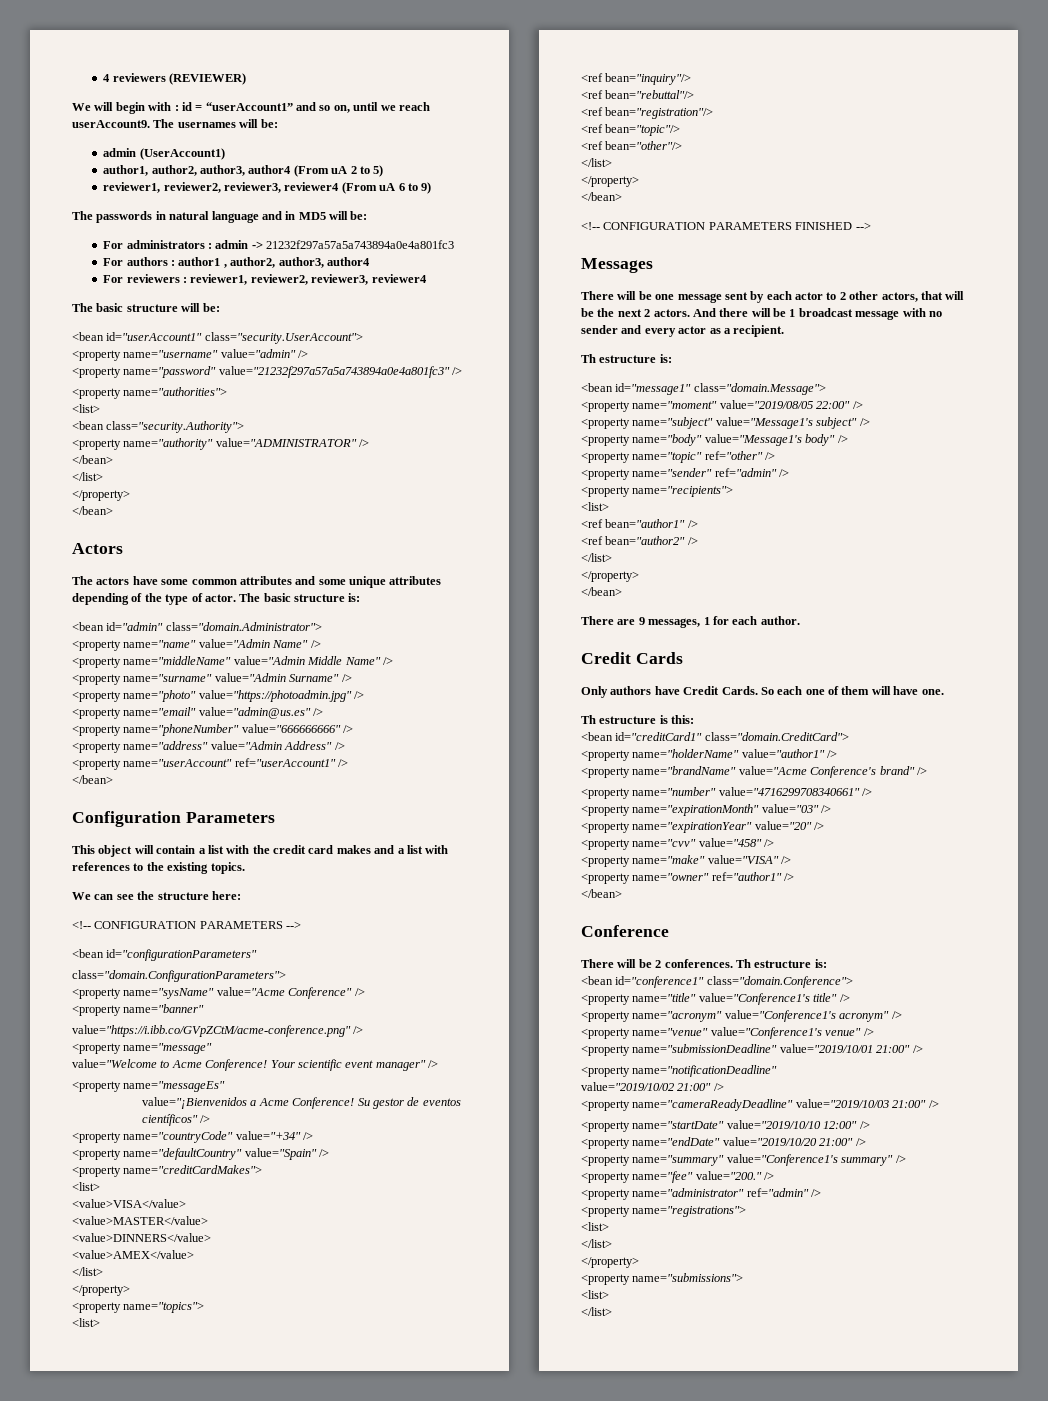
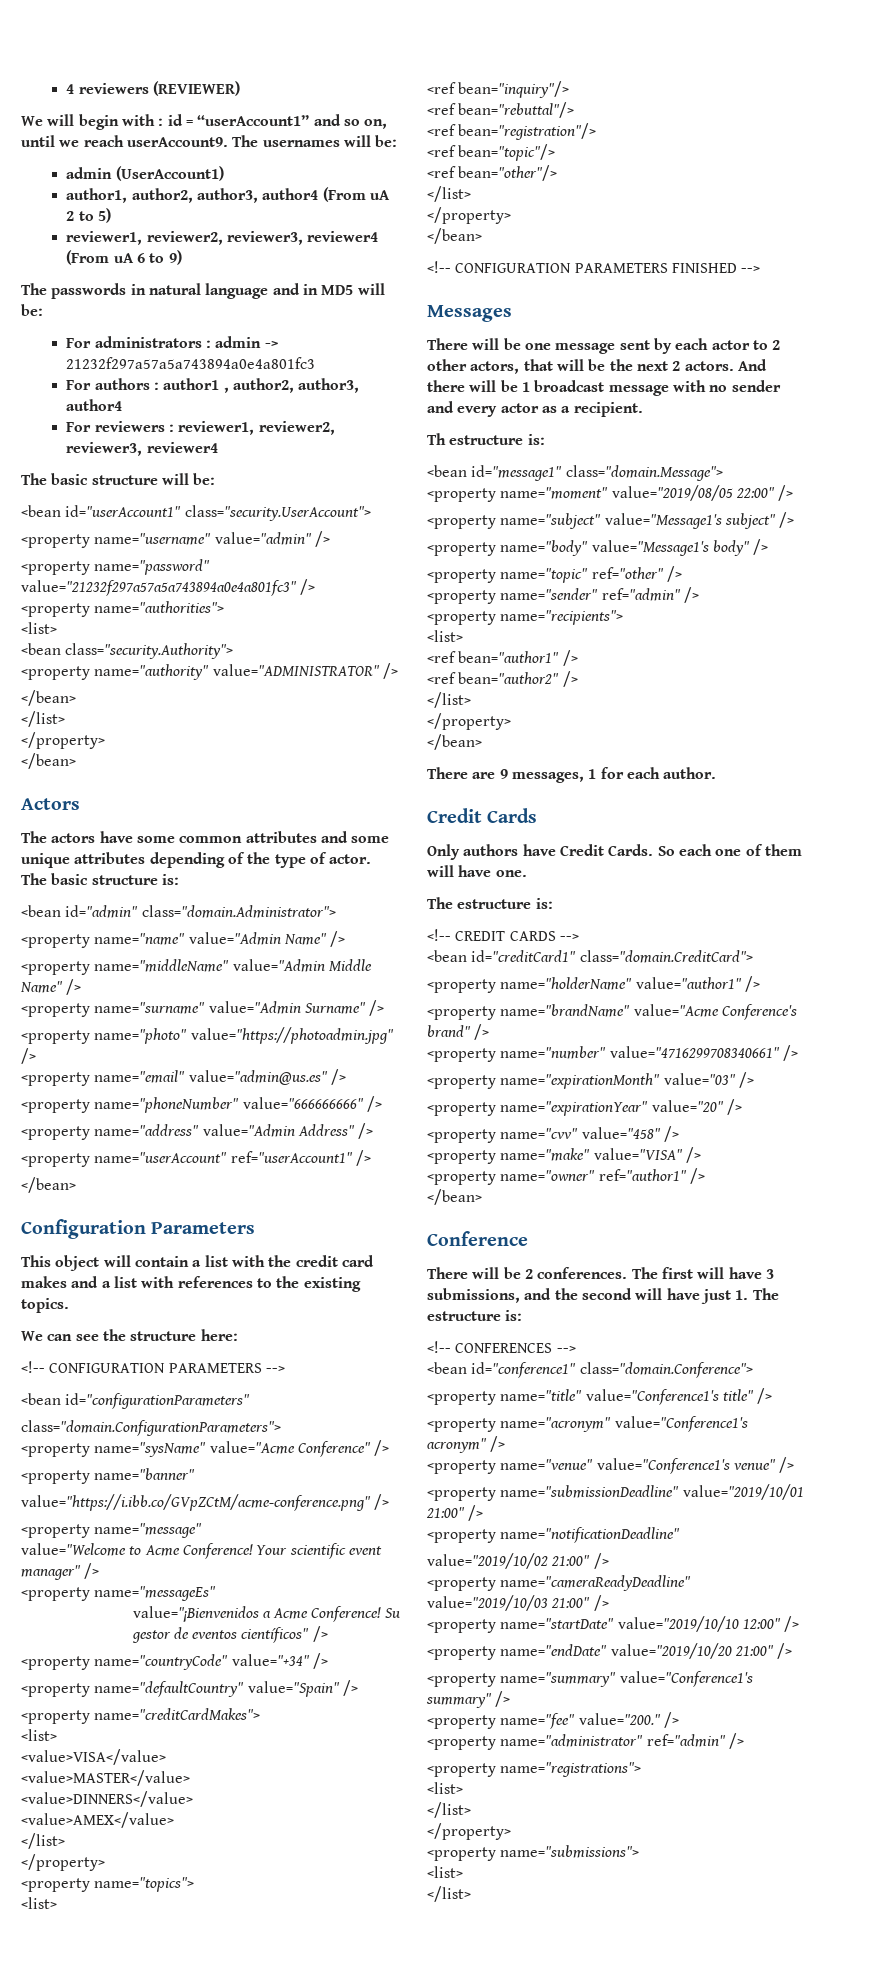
[581,715,695,724] Th estructure is this: -> [427,897,553,909] [427,929,579,941] The estructure is: // <!-- CREDIT CARDS -->
[735,959,827,968] Th estructure is: -> [631,1267,774,1279] [427,1288,779,1304] [427,1310,523,1321] [427,1341,576,1353] The first will have 3 submissions, and the second will have just 1. The estructure is: // <!-- CONFERENCES -->

